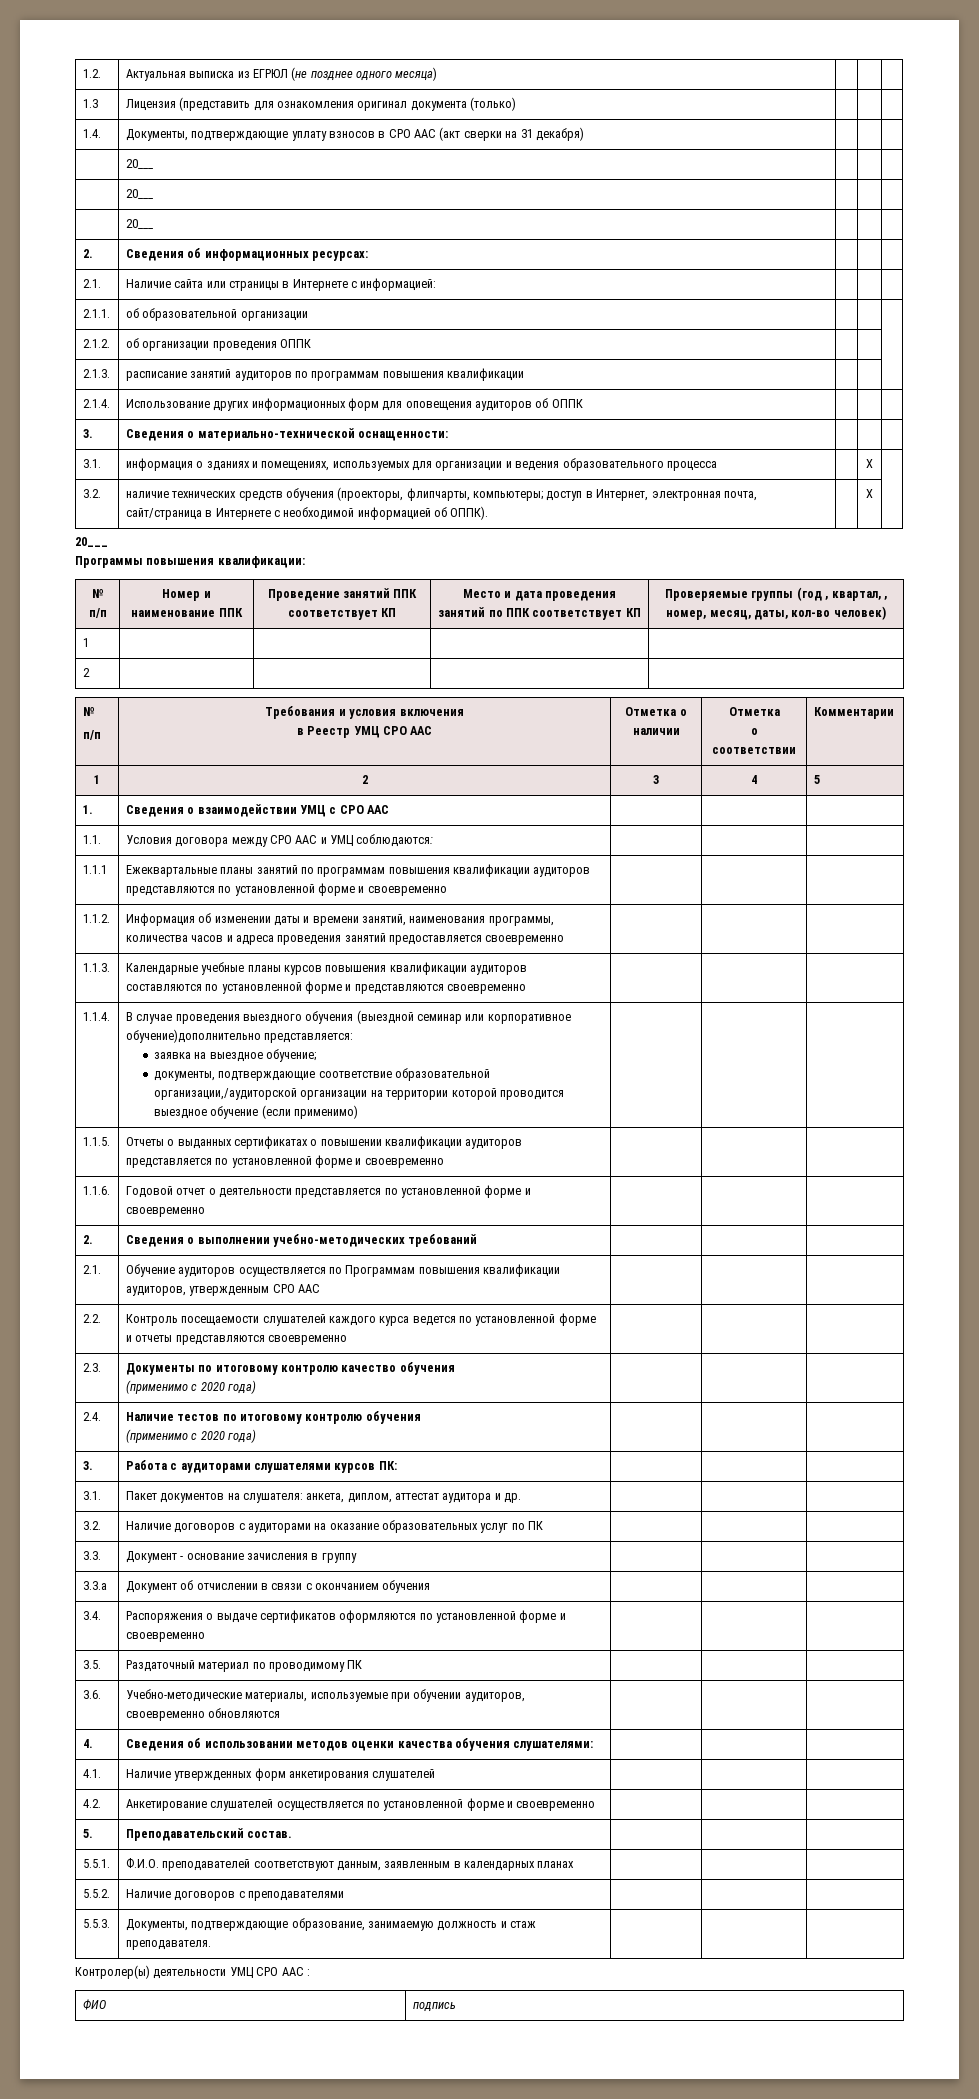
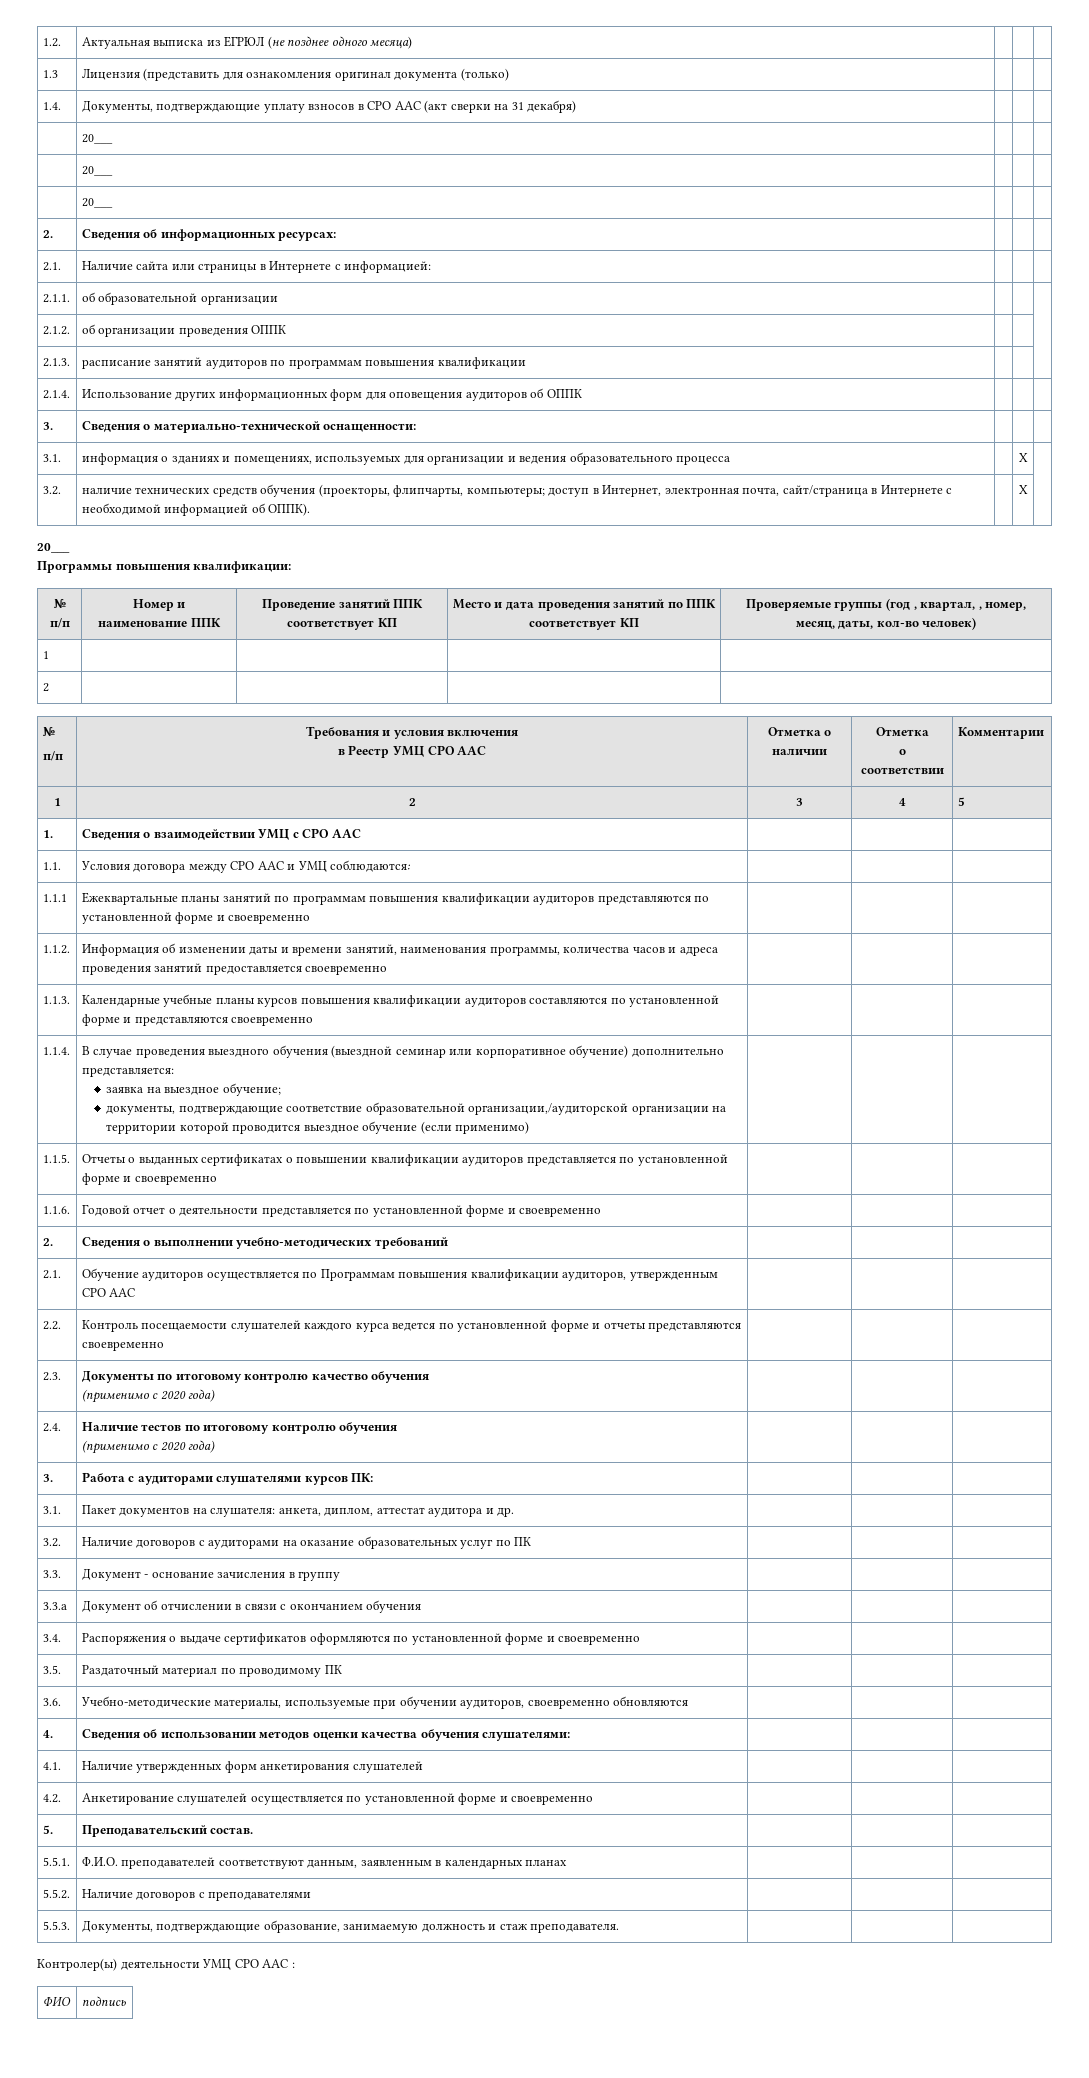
[125,1029,261,1043] обучение)дополнительно -> [569,1045,724,1058] обучение) дополнительно

